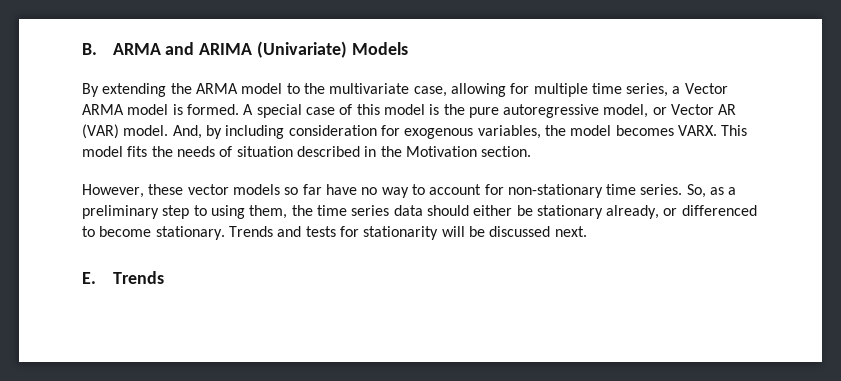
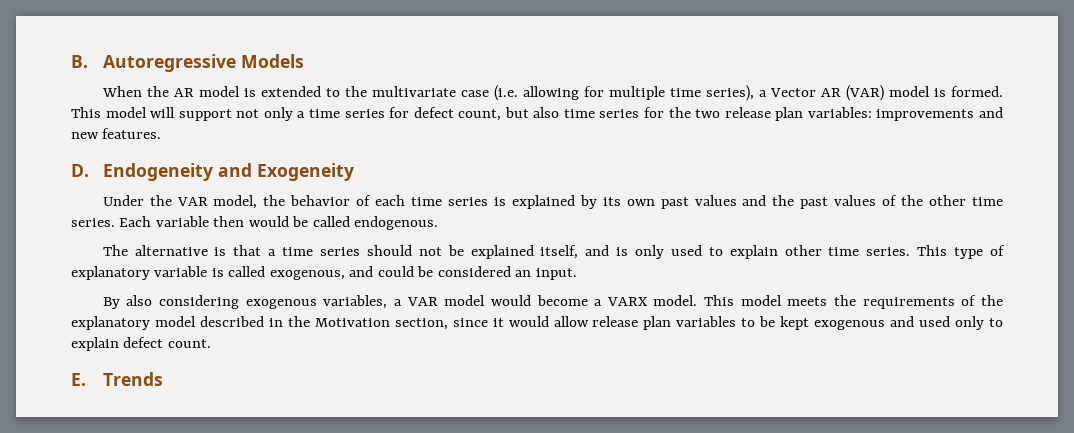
[112,41,408,58] [82,83,283,97] ARMA and ARIMA (Univariate) Models // By extending the ARMA model -> [102,54,304,72] [101,86,321,97] Autoregressive Models // When the AR model is extended
[413,86,447,97] case, -> [460,85,518,101] case (i.e.
[626,83,669,97] series, -> [705,85,754,101] series),
[82,104,124,115] ARMA -> [820,85,884,101] AR (VAR)
[243,104,737,118] [82,124,748,139] [82,146,532,157] [82,184,737,198] [82,205,757,219] [82,226,587,240] A special case of this model is the pure autoregressive model, or Vector AR (VAR) model. And, by including consideration for exogenous variables, the model becomes VARX. This model fits the needs of situation described in the Motivation section. // However, these vector models so far have no way to account for non-stationary time series. So, as a preliminary step to using them, the time series data should either be stationary already, or differenced to become stationary. Trends and tests for stationarity will be discussed next. -> [71,107,1004,121] [71,128,162,139] [71,163,354,181] [102,195,1004,209] [71,216,439,230] [102,245,1005,259] [71,266,577,280] [102,295,1004,309] [71,316,1004,330] [71,337,211,351] This model will support not only a time series for defect count, but also time series for the two release plan variables: improvements and new features. // D. Endogeneity and Exogeneity // Under the VAR model, the behavior of each time series is explained by its own past values and the past values of the other time series. Each variable then would be called endogenous. // The alternative is that a time series should not be explained itself, and is only used to explain other time series. This type of explanatory variable is called exogenous, and could be considered an input. // By also considering exogenous variables, a VAR model would become a VARX model. This model meets the requirements of the explanatory model described in the Motivation section, since it would allow release plan variables to be kept exogenous and used only to explain defect count.

